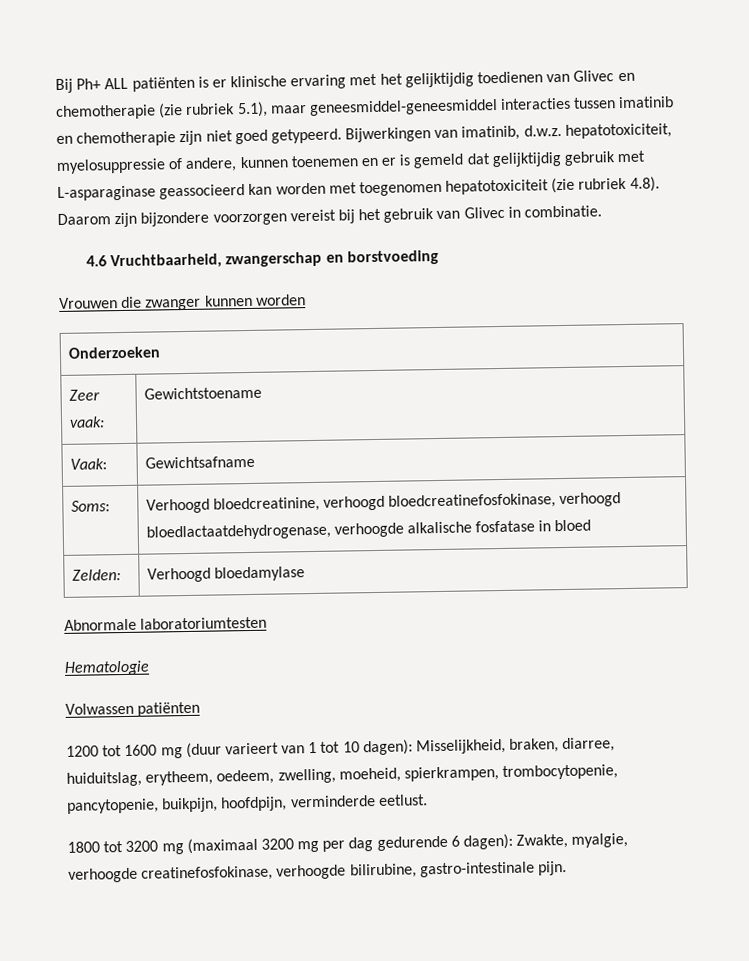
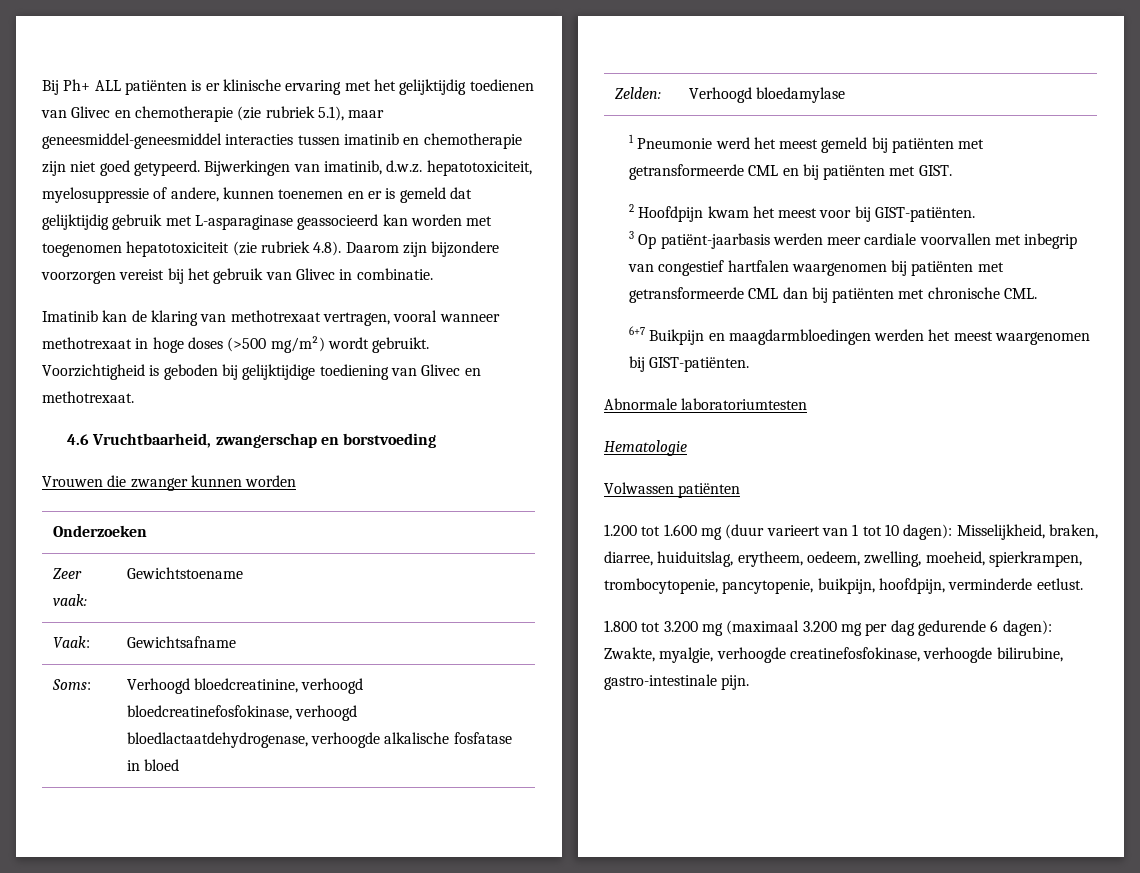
(603, 211) none -> [42,310,500,326] [42,336,430,353] [42,364,481,380] [42,391,134,403] // Imatinib kan de klaring van methotrexaat vertragen, vooral wanneer methotrexaat in hoge doses (>500 mg/m²) wordt gebruikt. Voorzichtigheid is geboden bij gelijktijdige toediening van Glivec en methotrexaat.
(305, 574) none -> [628,134,985,153] [628,164,952,180] [628,204,976,222] [628,231,1078,249] [627,260,1004,276] [628,287,1038,303] [628,326,1091,345] [628,356,750,372] // 1 Pneumonie werd het meest gemeld bij patiënten met getransformeerde CML en bij patiënten met GIST. // 2 Hoofdpijn kwam het meest voor bij GIST-patiënten. // 3 Op patiënt-jaarbasis werden meer cardiale voorvallen met inbegrip van congestief hartfalen waargenomen bij patiënten met getransformeerde CML dan bij patiënten met chronische CML. // 6+7 Buikpijn en maagdarmbloedingen werden het meest waargenomen bij GIST-patiënten.
[66,744,158,757] 1200 tot 1600 -> [604,524,697,536] 1.200 tot 1.600
[67,840,159,853] 1800 tot 3200 -> [604,620,698,632] 1.800 tot 3.200
[260,838,294,850] 3200 -> [802,621,837,632] 3.200

